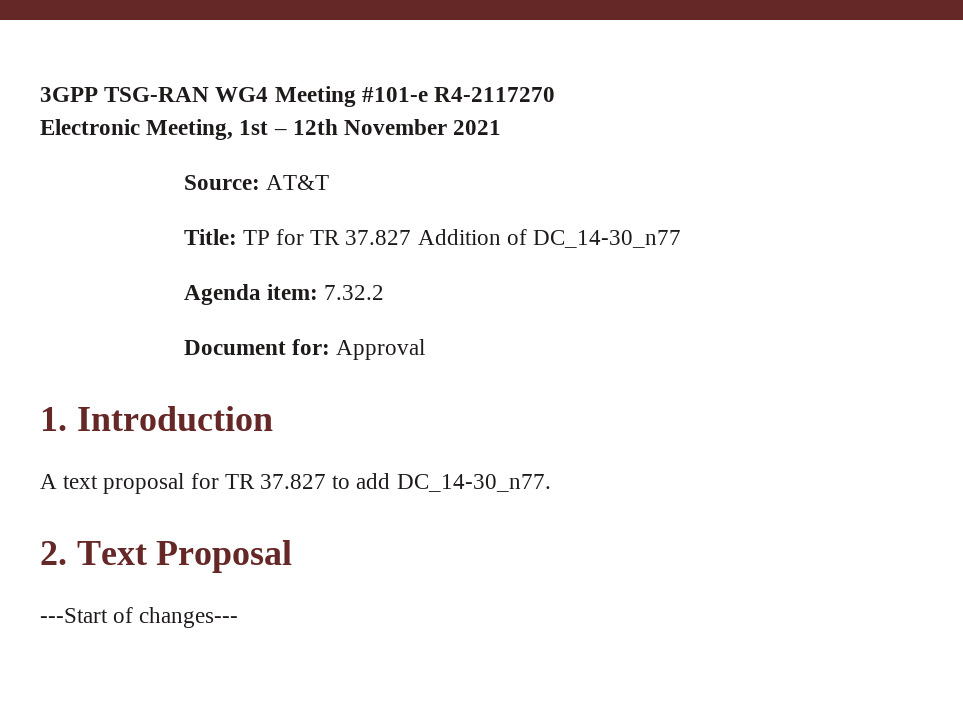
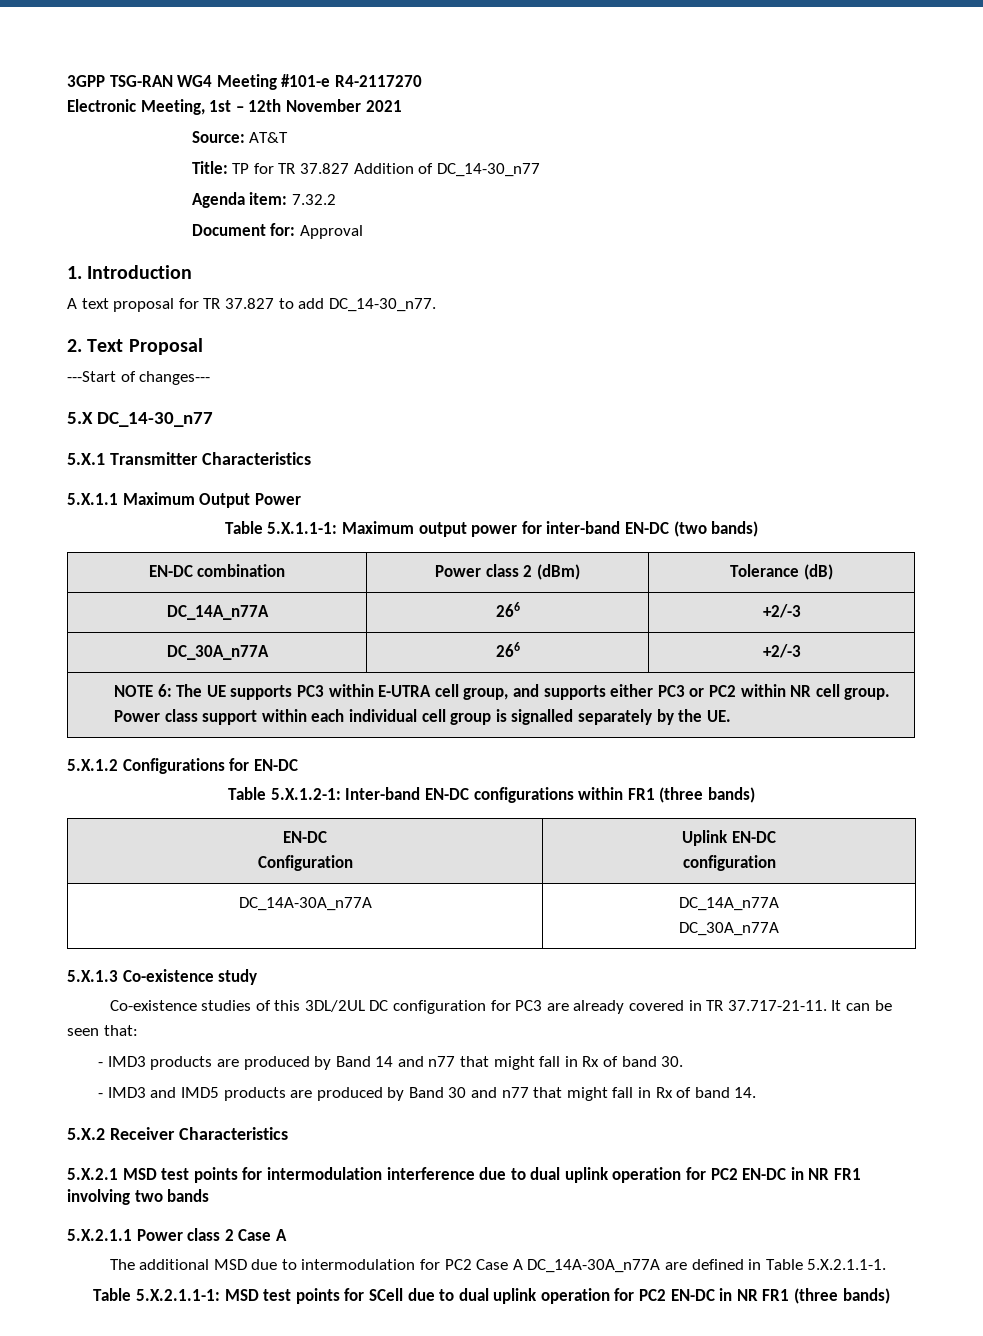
(239, 617) none -> [67,412,213,427] [67,452,311,465] [67,492,301,508] [224,521,759,537] [148,564,286,577] [435,564,580,580] [730,564,833,580] [166,605,269,620] [495,602,520,617] [762,604,801,618] [166,645,269,660] [495,642,520,657] [762,644,801,658] [114,684,891,700] [114,709,731,725] [67,758,298,774] [228,787,755,803] [283,831,327,843] [257,855,353,871] [682,830,776,846] [682,855,776,871] [238,897,372,911] [679,897,779,911] [679,922,779,936] [67,969,258,985] [109,1000,892,1014] [67,1025,138,1036] [98,1056,684,1070] [98,1087,757,1101] [67,1127,288,1140] [67,1167,862,1183] [67,1189,210,1205] [67,1228,287,1241] [109,1259,887,1273] [93,1288,890,1304] // 5.X DC_14-30_n77 // 5.X.1 Transmitter Characteristics // 5.X.1.1 Maximum Output Power // Table 5.X.1.1-1: Maximum output power for inter-band EN-DC (two bands) // EN-DC combination | Power class 2 (dBm) | Tolerance (dB) // DC_14A_n77A | 266 | +2/-3 // DC_30A_n77A | 266 | +2/-3 // NOTE 6: The UE supports PC3 within E-UTRA cell group, and supports either PC3 or PC2 within NR cell group. Power class support within each individual cell group is signalled separately by the UE. // 5.X.1.2 Configurations for EN-DC // Table 5.X.1.2-1: Inter-band EN-DC configurations within FR1 (three bands) // EN-DC // Configuration | Uplink EN-DC // configuration // DC_14A-30A_n77A | DC_14A_n77A // DC_30A_n77A // 5.X.1.3 Co-existence study // Co-existence studies of this 3DL/2UL DC configuration for PC3 are already covered in TR 37.717-21-11. It can be seen that: // - IMD3 products are produced by Band 14 and n77 that might fall in Rx of band 30. // - IMD3 and IMD5 products are produced by Band 30 and n77 that might fall in Rx of band 14. // 5.X.2 Receiver Characteristics // 5.X.2.1 MSD test points for intermodulation interference due to dual uplink operation for PC2 EN-DC in NR FR1 involving two bands // 5.X.2.1.1 Power class 2 Case A // The additional MSD due to intermodulation for PC2 Case A DC_14A-30A_n77A are defined in Table 5.X.2.1.1-1. // Table 5.X.2.1.1-1: MSD test points for SCell due to dual uplink operation for PC2 EN-DC in NR FR1 (three bands)

